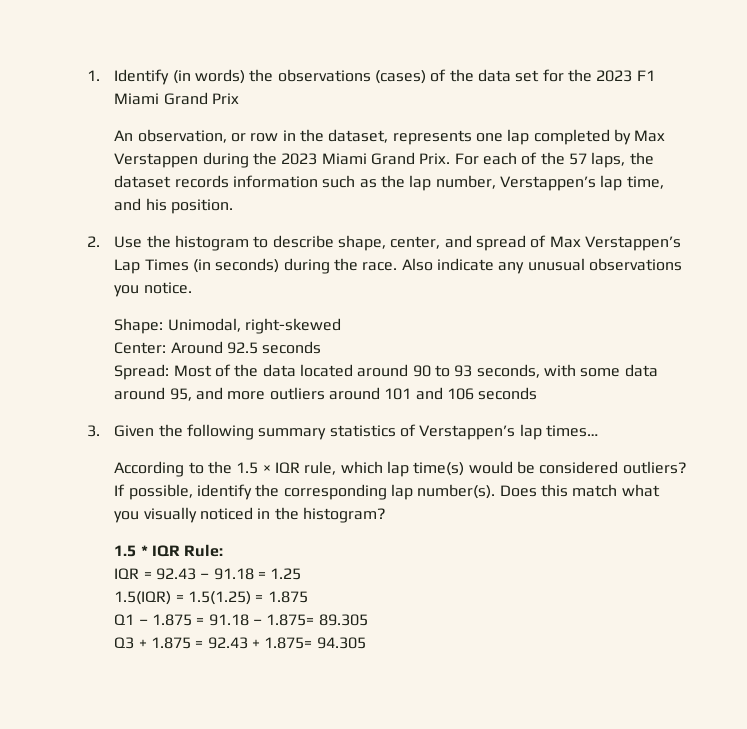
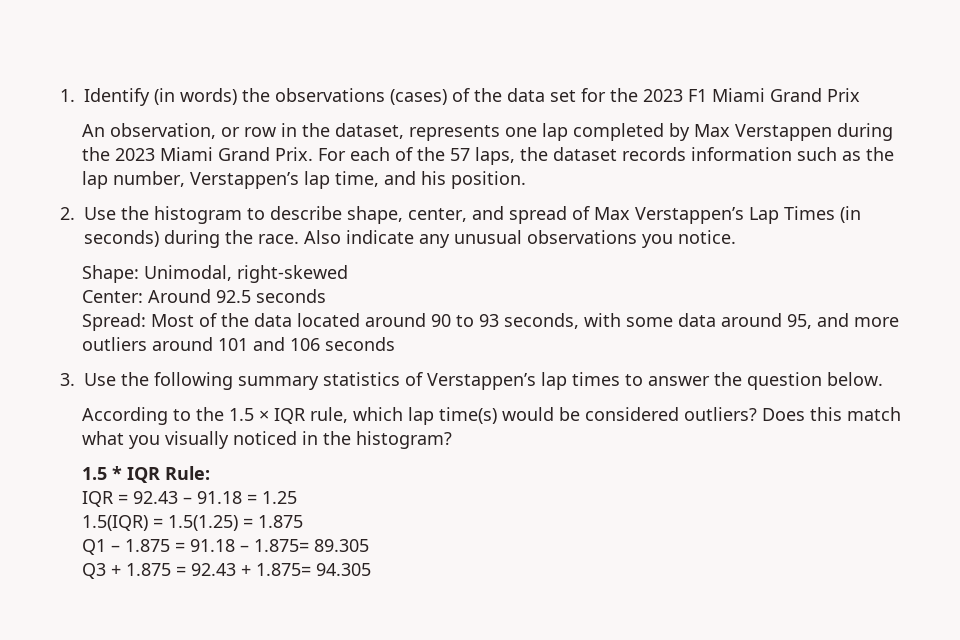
[114,425,155,437] Given -> [84,373,117,386] Use
[546,425,599,437] times… -> [572,372,884,390] times to answer the question below.
[114,484,496,500] If possible, identify the corresponding lap number(s). -> (757, 414) none

